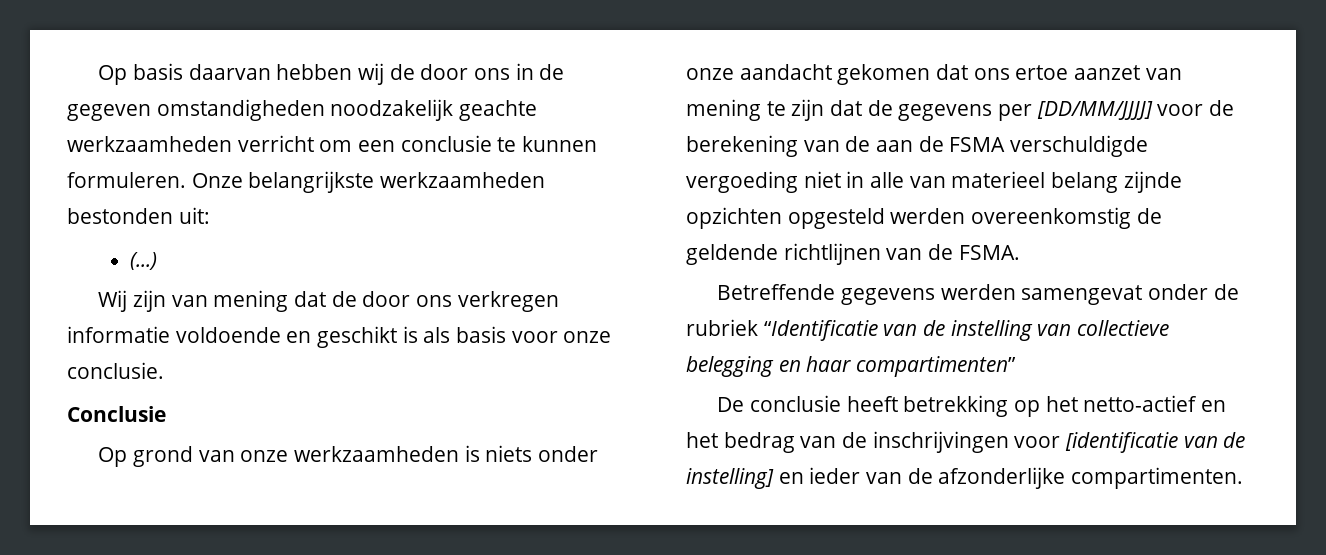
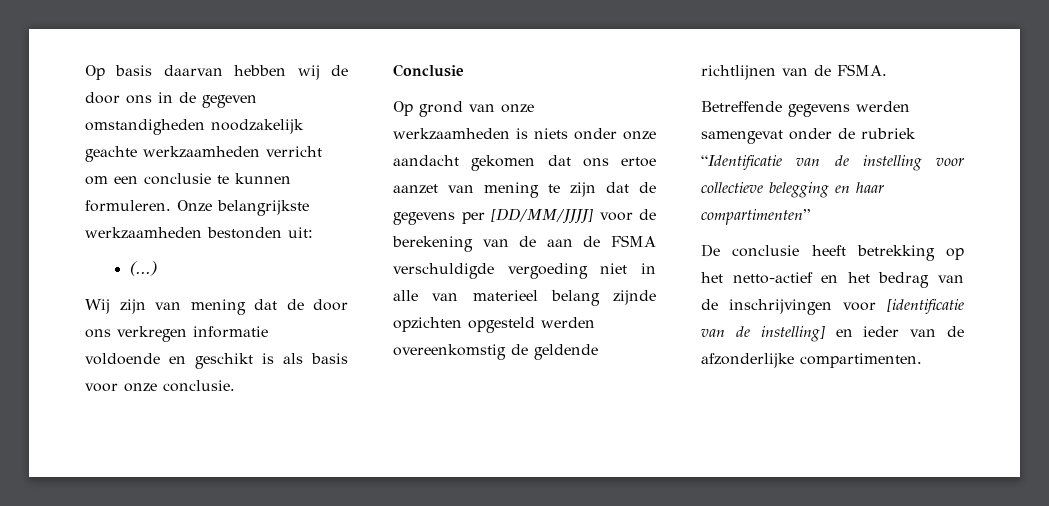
[1037,324,1072,336] van -> [936,157,964,166] voor

